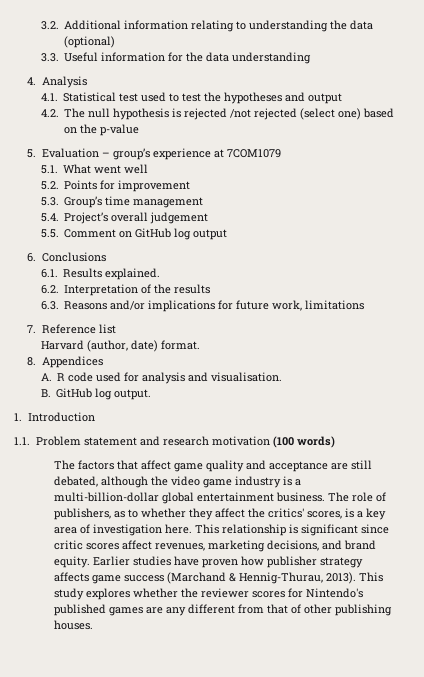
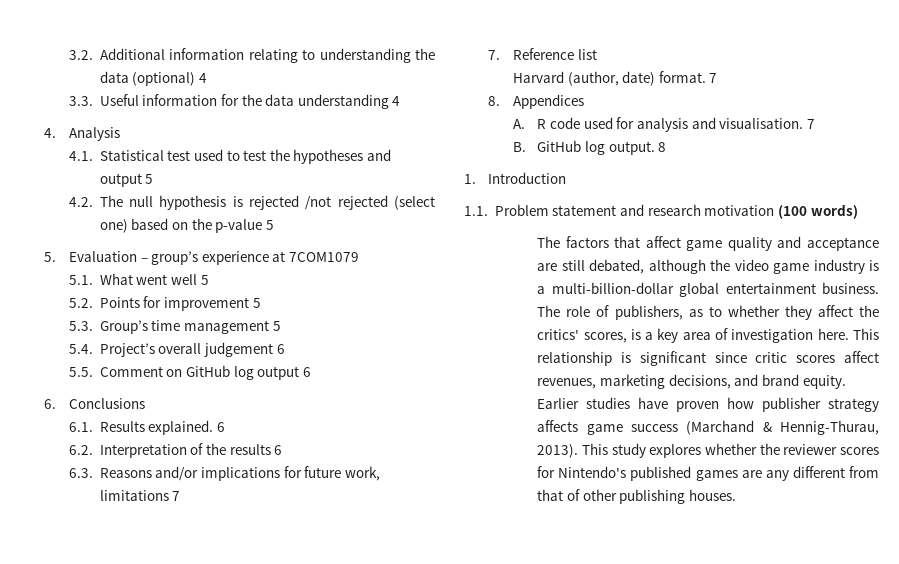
(116, 42) none -> [198,73,207,83] 4
(312, 58) none -> [392,96,401,106] 4
(343, 98) none -> [145,174,154,184] 5
(140, 130) none -> [265,220,274,230] 5
(149, 169) none -> [200,275,209,285] 5
(191, 186) none -> [252,298,261,308] 5
(204, 202) none -> [272,321,281,331] 5
(209, 218) none -> [276,344,285,354] 6
(228, 234) none -> [302,367,311,377] 6
(161, 274) none -> [216,422,225,432] 6
(211, 289) none -> [274,445,283,455] 6
(365, 305) none -> [172,491,181,501] 7
(200, 345) none -> [709,73,718,83] 7
(283, 377) none -> [806,119,815,129] 7
(152, 394) none -> [658,142,667,152] 8

